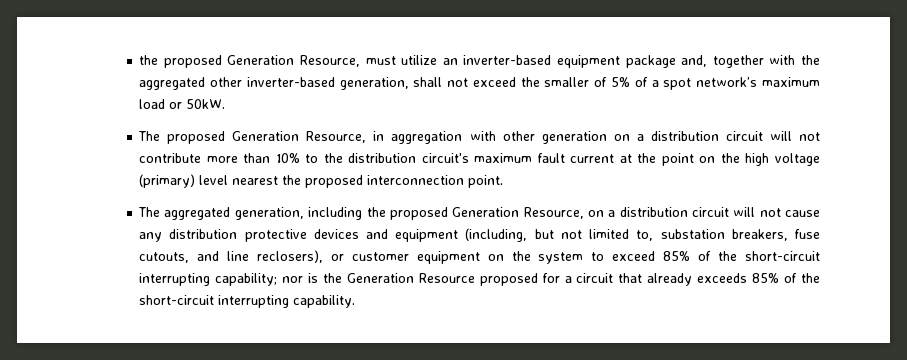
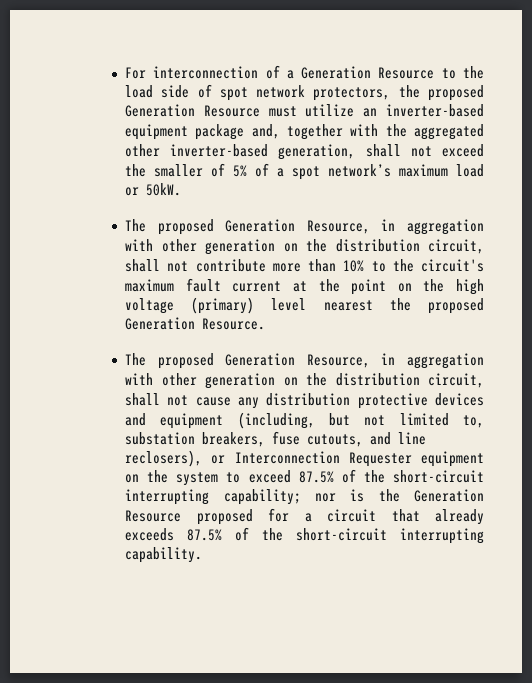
[139,55,360,68] the proposed Generation Resource, -> [125,65,484,79] [125,84,484,101] [125,104,260,117] For interconnection of a Generation Resource to the load side of spot network protectors, the proposed Generation Resource
[636,131,792,141] a distribution circuit will -> [306,239,484,254] [125,259,161,272] the distribution circuit, shall
[348,153,417,163] distribution -> (414, 265) none
[367,175,504,188] [138,207,756,220] interconnection point. // The aggregated generation, including the proposed Generation Resource, on a distribution circuit will -> [125,317,266,330] [125,353,484,369] [125,373,484,389] [125,393,161,406] Generation Resource. // The proposed Generation Resource, in aggregation with other generation on the distribution circuit, shall
[351,252,409,261] customer -> [234,451,412,467] Interconnection Requester
[663,251,691,261] 85% -> [298,471,334,483] 87.5%
[752,273,780,283] 85% -> [187,529,223,541] 87.5%

